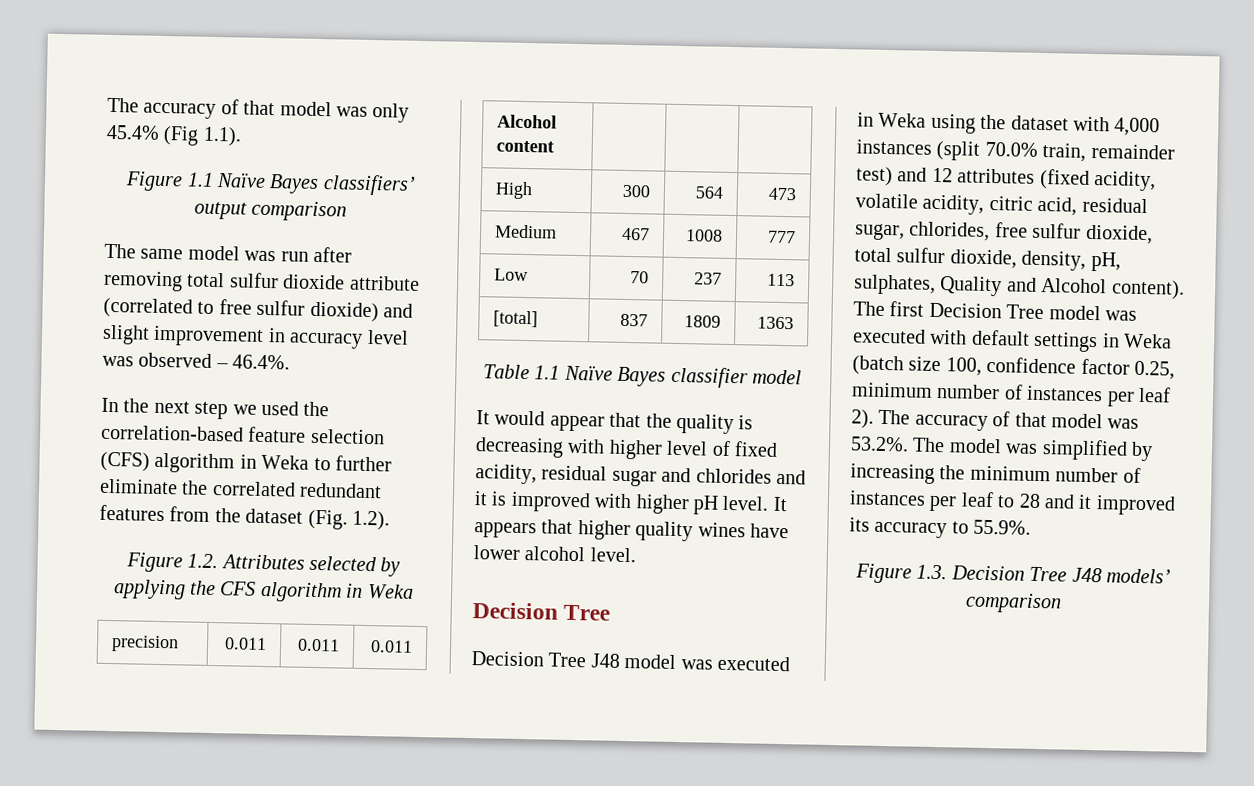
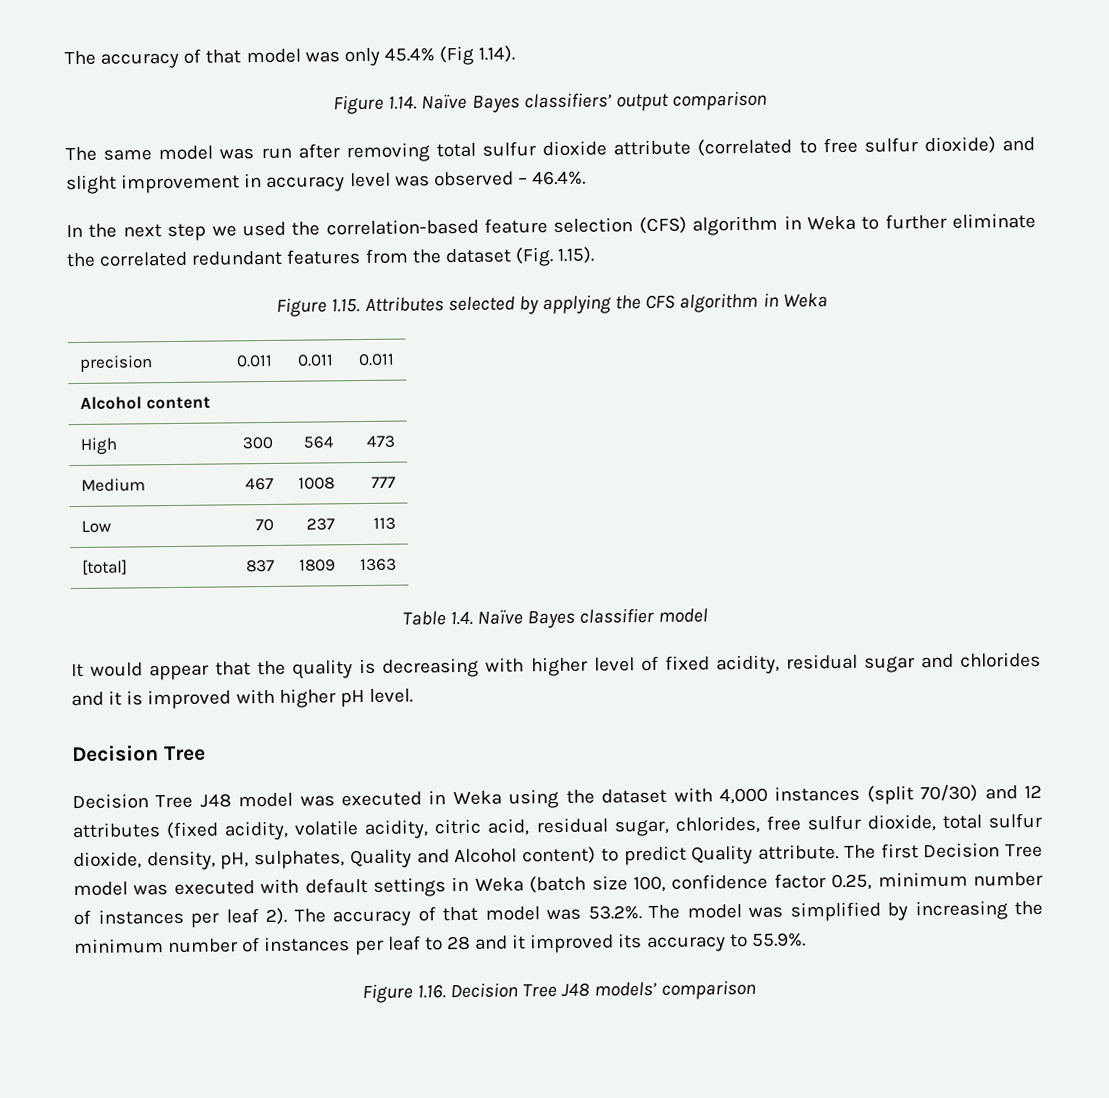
[202,126,242,147] [125,171,214,192] 1.1). // Figure 1.1 -> [478,45,516,63] [333,94,418,115] 1.14). // Figure 1.14.
[352,510,390,531] [125,552,219,573] 1.2). // Figure 1.2. -> [557,246,596,264] [276,297,361,317] 1.15). // Figure 1.15.
[534,365,561,380] 1.1 -> [449,610,473,626] 1.4.
[772,496,788,512] [474,519,789,542] [473,545,636,563] It appears that higher quality wines have lower alcohol level. -> (413, 695) none
[984,141,1175,162] [856,166,893,187] 70.0% train, remainder test) -> [920,784,979,803] 70/30)
[1110,279,1185,300] content). -> [522,844,840,866] content) to predict Quality attribute.
[916,564,948,580] 1.3. -> [416,984,446,999] 1.16.

